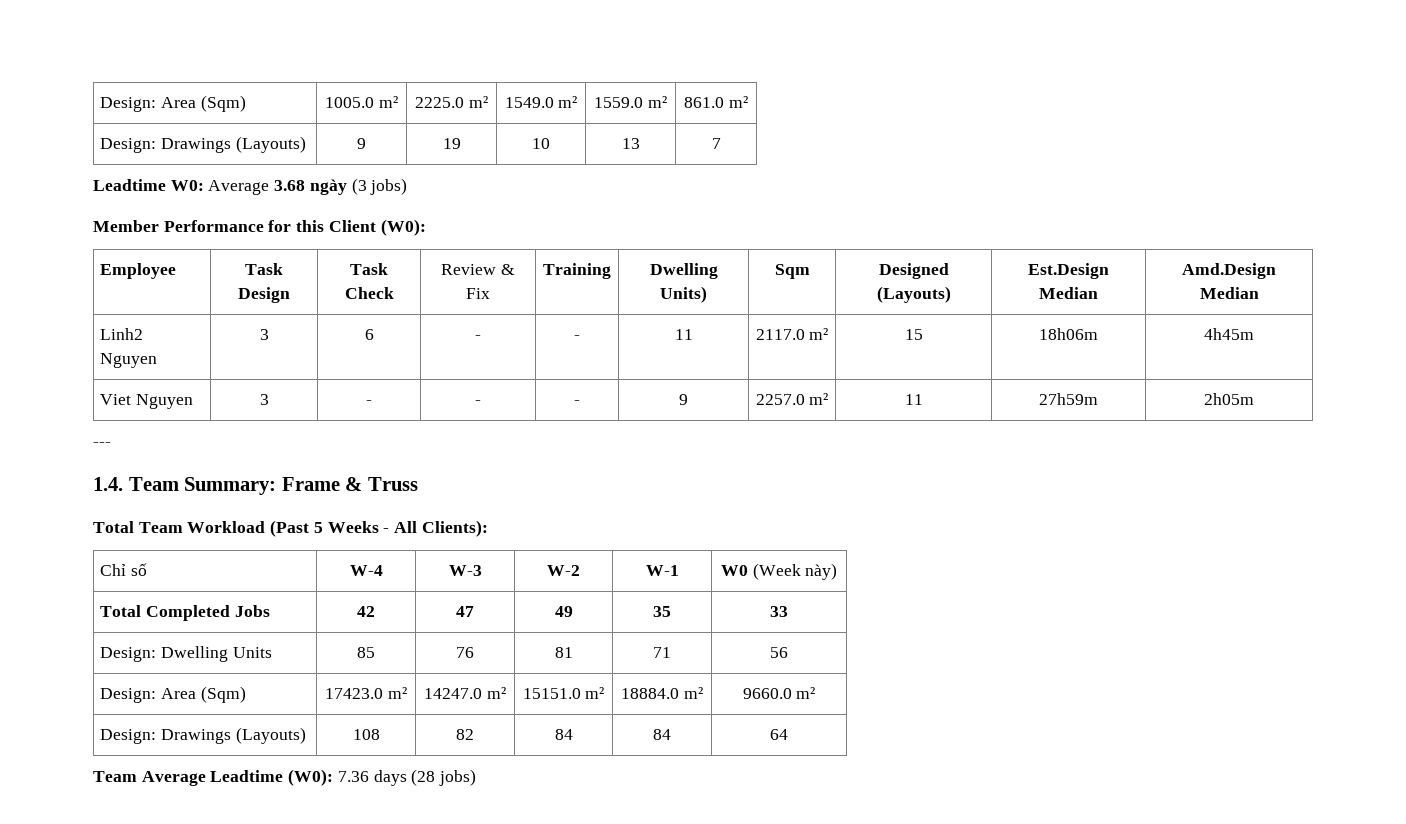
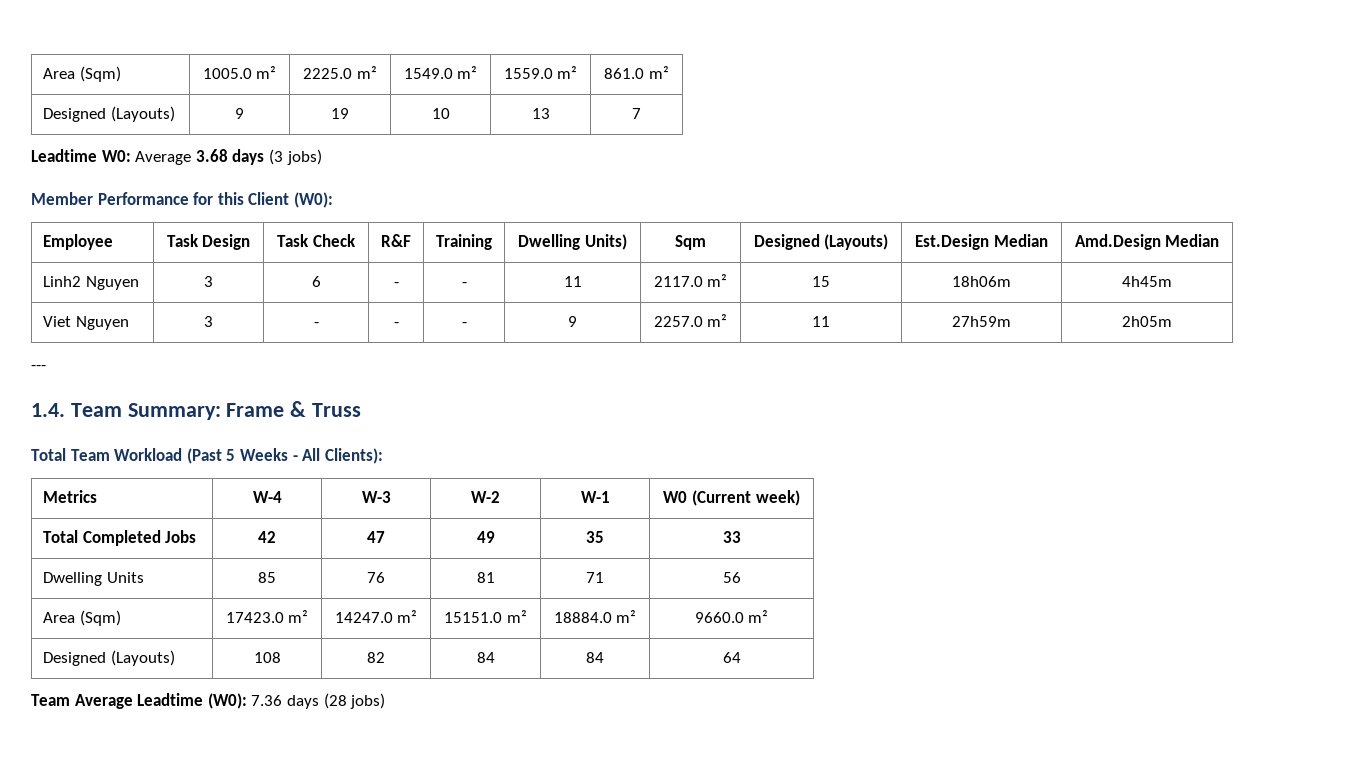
[100,97,157,112] Design: -> (43, 73) none
[100,138,231,153] Design: Drawings -> [43,108,107,122] Designed
[309,179,347,195] ngày -> [232,149,265,165] days
[441,264,515,275] [466,288,490,299] Review & Fix -> [381,234,411,247] R&F
[100,563,147,576] Chỉ số -> [43,490,98,503] Metrics
[752,563,838,580] (Week này) -> [692,490,800,506] (Current week)
[100,647,157,662] Design: -> (741, 537) none
[100,688,157,703] Design: -> (741, 577) none
[100,729,231,744] Design: Drawings -> [43,652,107,666] Designed

